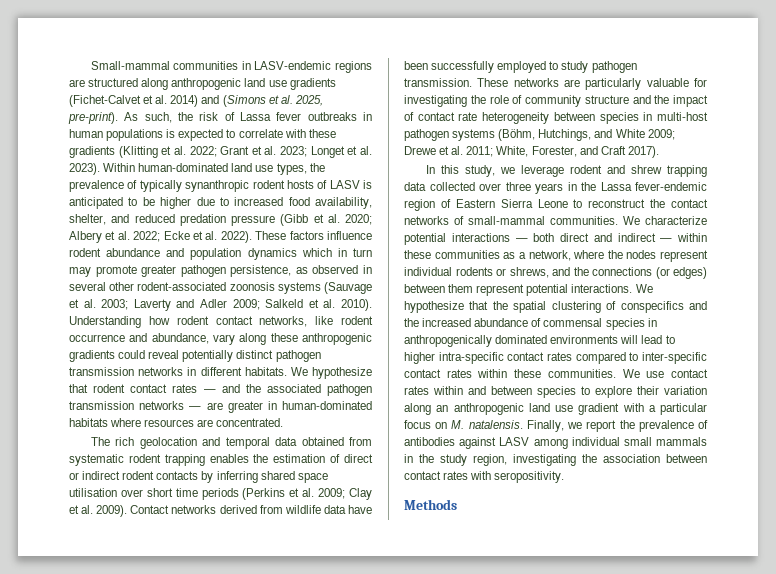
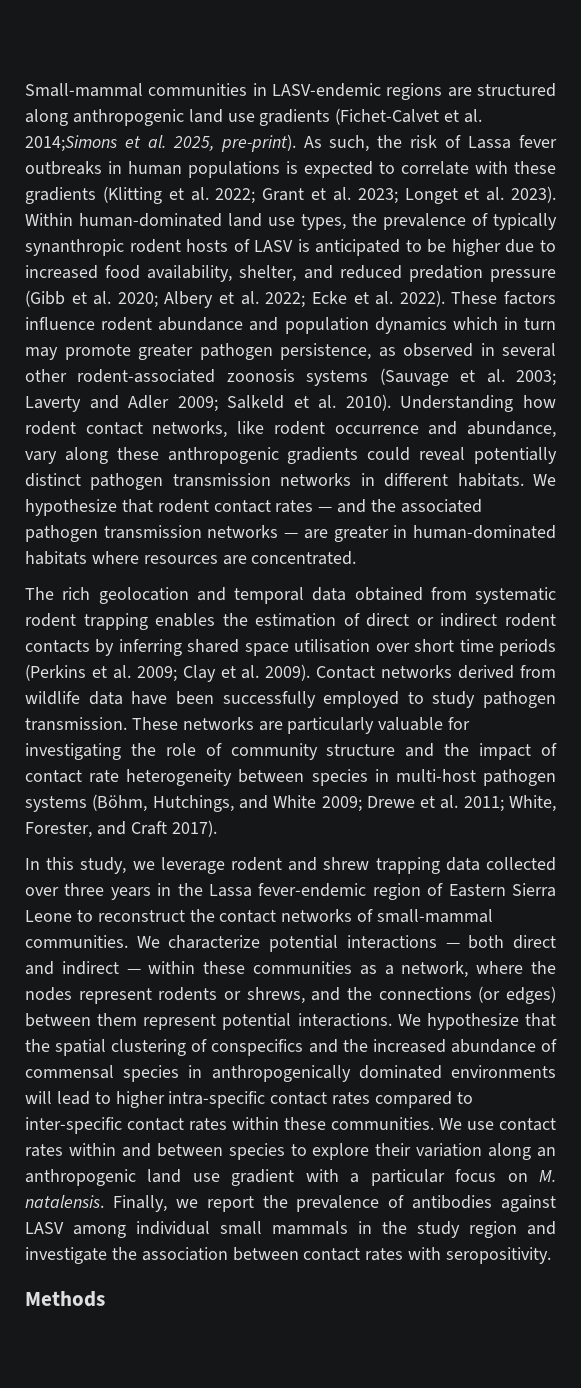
[170,95,266,107] 2014) and (Simons -> [25,135,117,152] 2014;Simons
[404,267,452,276] individual -> (152, 996) none
[473,454,576,466] region, investigating -> [469,1221,556,1238] [25,1247,107,1264] region and investigate

